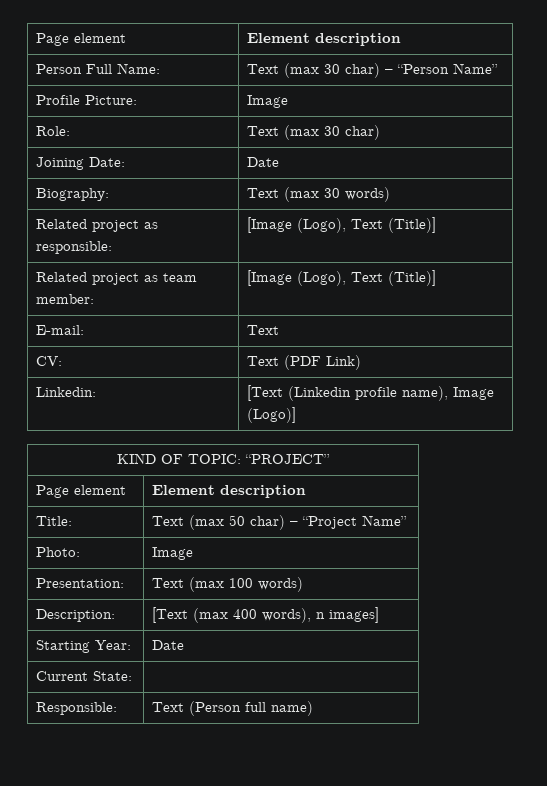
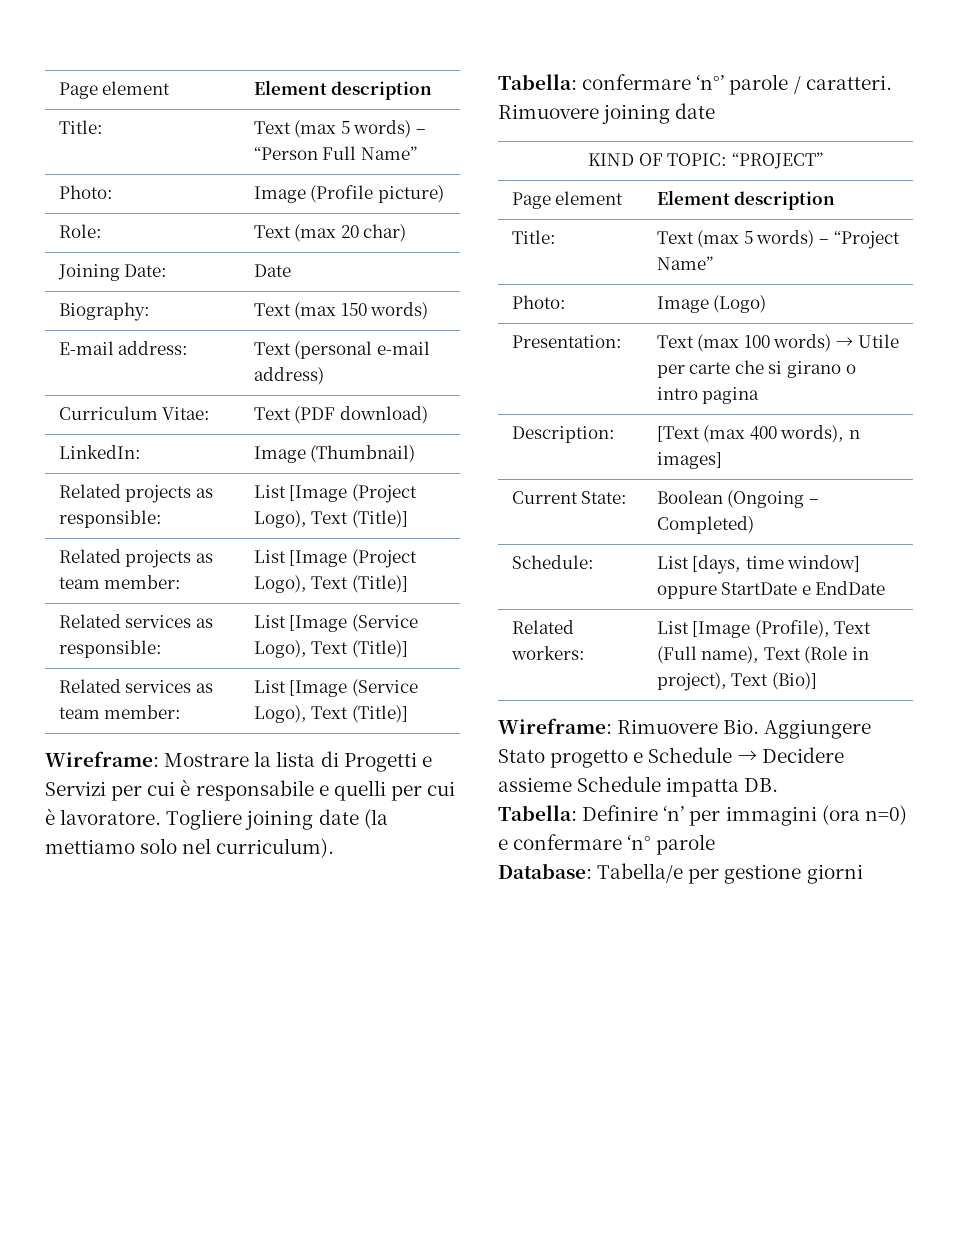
[36,33,127,46] [247,33,402,46] [36,63,161,74] [247,63,381,78] Page element | Element description // Person Full Name: | Text (max 30 char) -> [58,81,171,99] [253,80,433,100] [58,120,103,134] [253,120,412,138] Page element | Element description // Title: | Text (max 5 words)
[453,63,499,74] [36,95,138,105] [247,95,289,108] Name” // Profile Picture: | Image -> [322,146,417,160] [58,185,113,199] [253,185,444,203] Full Name” // Photo: | Image (Profile picture)
[324,126,341,136] 30 -> [340,225,359,238] 20
[324,187,391,202] [36,219,159,232] [36,241,113,254] [247,217,437,233] [36,272,198,285] [36,294,95,304] [247,270,437,286] [36,325,85,335] [247,325,280,335] [36,356,63,366] [247,355,362,370] [36,387,97,397] [247,385,495,401] [247,407,297,423] 30 words) // Related project as responsible: | [Image (Logo), Text (Title)] // Related project as team member: | [Image (Logo), Text (Title)] // E-mail: | Text // CV: | Text (PDF Link) // Linkedin: | [Text (Linkedin profile name), Image (Logo)] -> [340,302,429,320] [58,341,189,355] [253,341,430,359] [253,367,324,385] [58,406,211,420] [253,406,428,424] [58,445,141,459] [253,445,416,463] [58,484,213,503] [58,510,162,528] [253,484,417,503] [253,510,408,528] [58,549,213,568] [58,575,182,589] [253,549,417,568] [253,575,408,593] [58,614,213,628] [58,640,162,658] [253,614,418,632] [253,640,408,658] [58,679,213,693] [58,705,182,719] [253,679,418,697] [253,705,408,723] [45,751,432,772] [45,779,456,801] [45,808,388,830] [45,838,335,858] [498,74,892,95] [498,103,716,124] 150 words) // E-mail address: | Text (personal e-mail address) // Curriculum Vitae: | Text (PDF download) // LinkedIn: | Image (Thumbnail) // Related projects as responsible: | List [Image (Project Logo), Text (Title)] // Related projects as team member: | List [Image (Project Logo), Text (Title)] // Related services as responsible: | List [Image (Service Logo), Text (Title)] // Related services as team member: | List [Image (Service Logo), Text (Title)] // Wireframe: Mostrare la lista di Progetti e Servizi per cui è responsabile e quelli per cui è lavoratore. Togliere joining date (la mettiamo solo nel curriculum). // Tabella: confermare ‘n°’ parole / caratteri. Rimuovere joining date
[229,515,286,530] 50 char) -> [743,230,815,248] 5 words)
(194, 553) none -> [713,295,767,313] (Logo)
(304, 584) none -> [836,334,899,348] [656,360,856,378] [656,387,760,404] → Utile per carte che si girano o intro pagina
[36,640,132,653] [152,640,185,650] // Starting Year: | Date -> (722, 460) none
[36,702,118,715] [152,701,314,716] // Responsible: | Text (Person full name) -> [656,490,819,508] [656,516,754,534] [511,555,594,569] [656,555,861,574] [656,581,886,599] [511,620,574,634] [510,646,585,660] [656,620,872,638] [656,646,870,664] [656,672,817,691] [498,718,872,739] [498,747,844,768] [498,776,779,797] [498,805,907,826] [498,834,716,855] [498,863,863,884] Boolean (Ongoing – Completed) // Schedule: | List [days, time window] oppure StartDate e EndDate // Related workers: | List [Image (Profile), Text (Full name), Text (Role in project), Text (Bio)] // Wireframe: Rimuovere Bio. Aggiungere Stato progetto e Schedule → Decidere assieme Schedule impatta DB. // Tabella: Definire ‘n’ per immagini (ora n=0) e confermare ‘n° parole // Database: Tabella/e per gestione giorni

